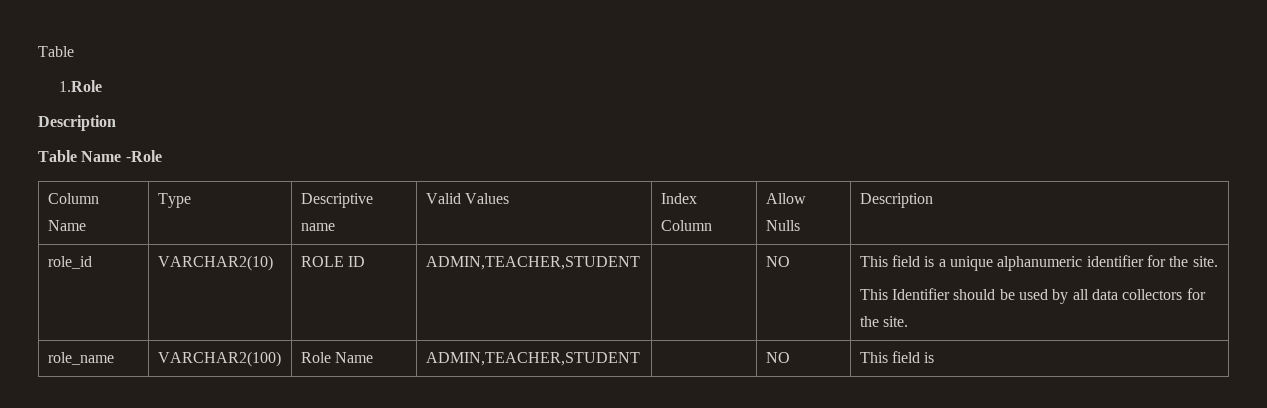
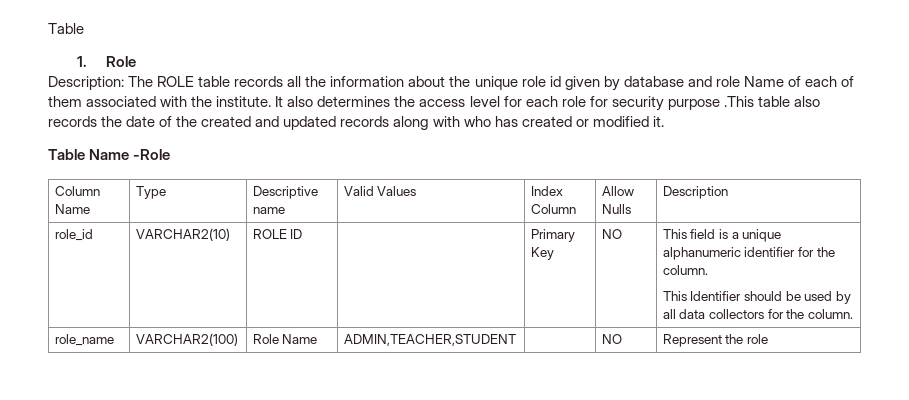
[58,80,102,92] [38,115,116,131] 1.Role // Description -> [76,56,136,67] [48,76,855,91] [48,96,820,111] [48,116,664,130] 1. Role // Description: The ROLE table records all the information about the unique role id given by database and role Name of each of them associated with the institute. It also determines the access level for each role for security purpose .This table also records the date of the created and updated records along with who has created or modified it.
[425,256,640,270] ADMIN,TEACHER,STUDENT | -> [530,229,575,242] [530,247,554,260] | Primary Key
[1192,256,1218,267] site. -> [662,265,708,275] column.
[883,316,909,327] site. -> [807,309,853,319] column.
[859,351,935,363] This field is -> [662,334,769,347] Represent the role

